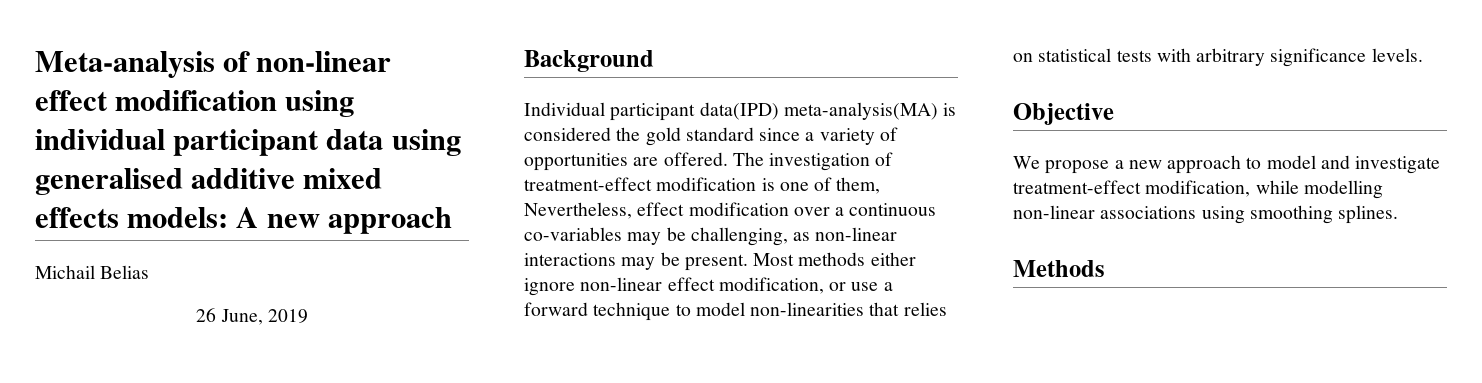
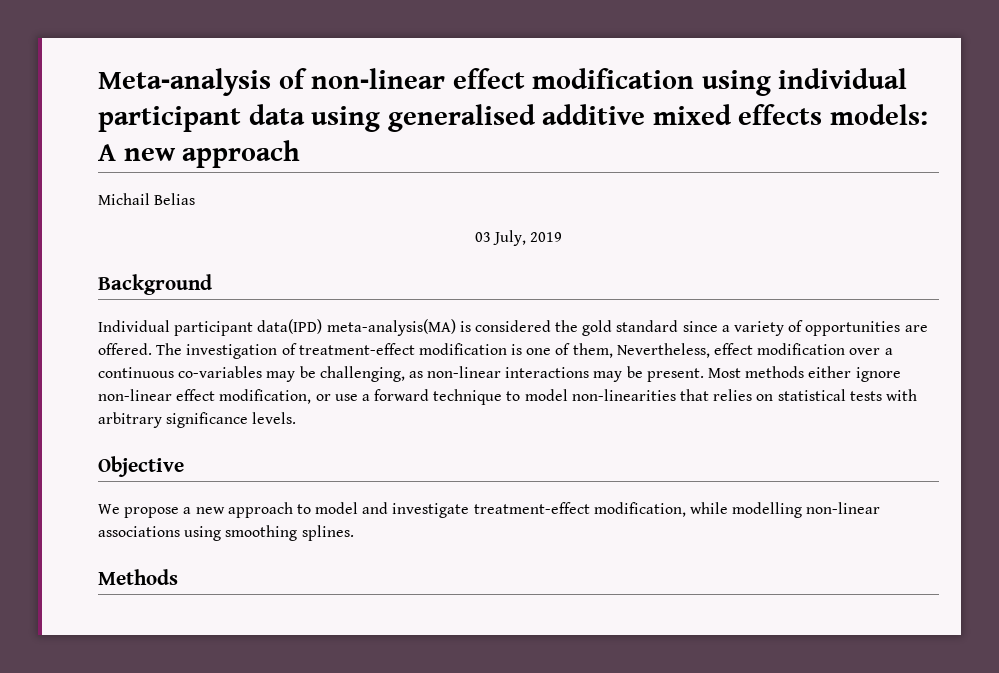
[196,308,263,325] 26 June, -> [474,230,526,246] 03 July,

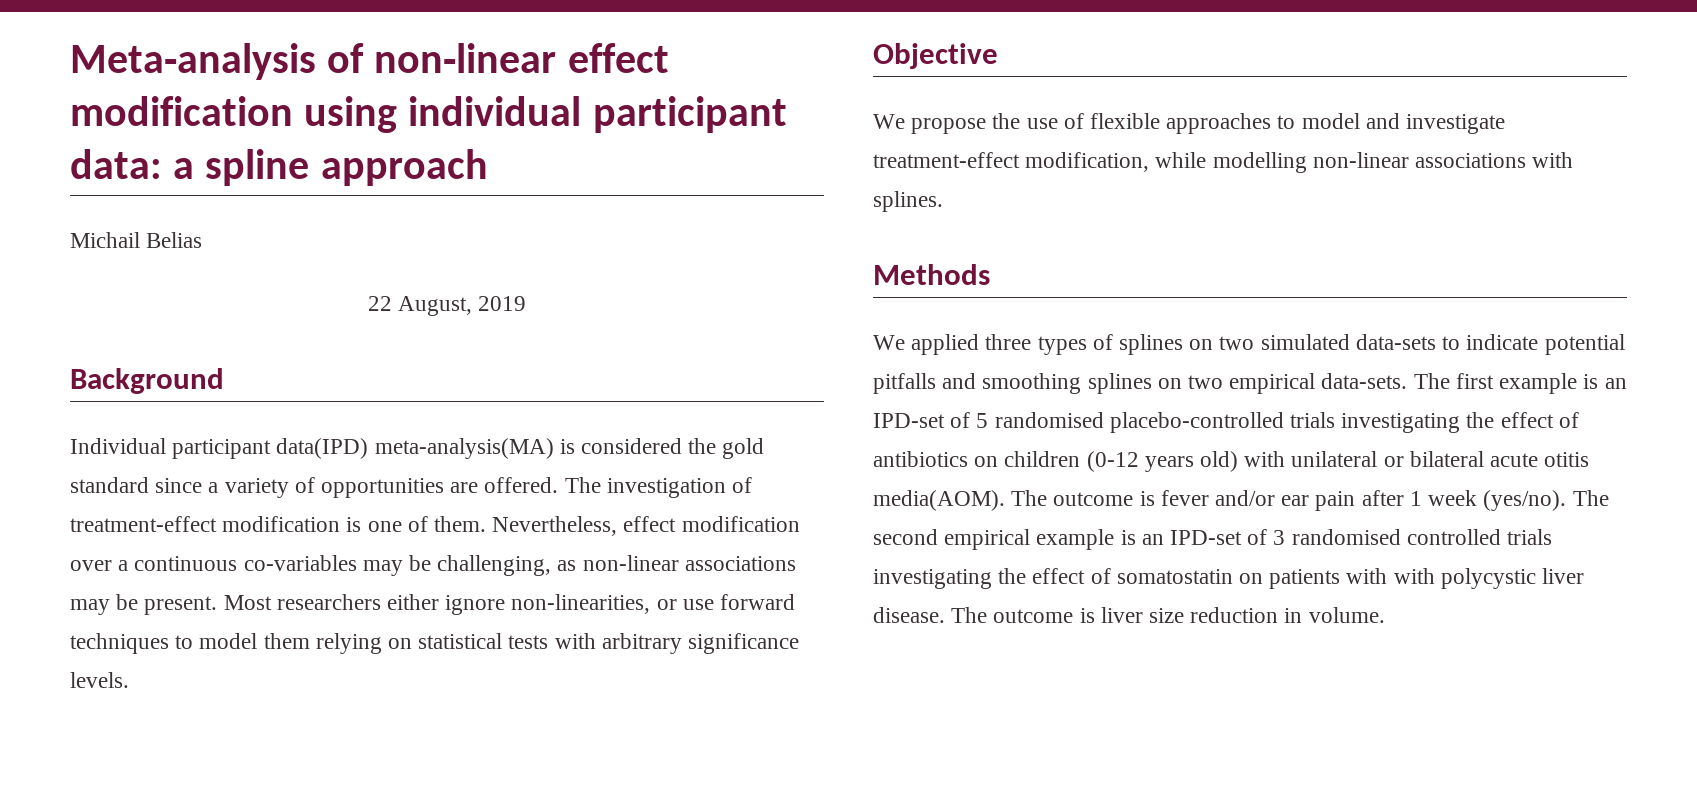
[248,104,928,132] [98,144,176,161] data using generalised additive mixed effects models: A new -> [70,149,310,186] data: a spline
[474,230,526,246] 03 July, -> [367,296,472,316] 22 August,
[572,343,613,358] them, -> [434,516,487,532] them.
[505,367,590,378] interactions -> [684,556,796,571] associations
[745,366,805,378] methods -> [276,594,381,610] researchers
[98,389,753,405] non-linear effect modification, or use a forward technique to model non-linearities that relies -> [511,594,796,614] [70,633,382,654] non-linearities, or use forward techniques to model them relying
[183,502,293,518] a new approach -> [992,113,1272,134] the use of flexible approaches
[184,525,298,541] using smoothing -> [1532,152,1574,168] with
(178, 577) none -> [873,334,1625,355] [873,373,1627,394] [873,412,1579,433] [873,451,1590,472] [873,490,1609,511] [873,529,1553,550] [873,568,1585,589] [873,607,1385,623] // We applied three types of splines on two simulated data-sets to indicate potential pitfalls and smoothing splines on two empirical data-sets. The first example is an IPD-set of 5 randomised placebo-controlled trials investigating the effect of antibiotics on children (0-12 years old) with unilateral or bilateral acute otitis media(AOM). The outcome is fever and/or ear pain after 1 week (yes/no). The second empirical example is an IPD-set of 3 randomised controlled trials investigating the effect of somatostatin on patients with with polycystic liver disease. The outcome is liver size reduction in volume.

